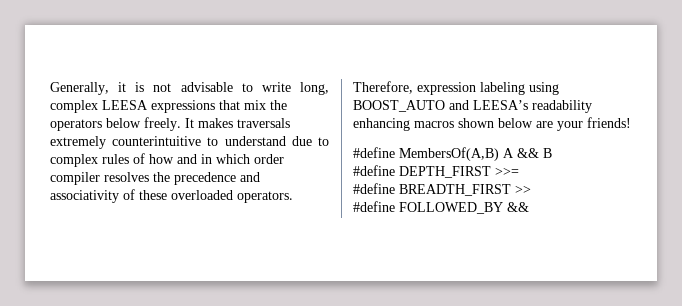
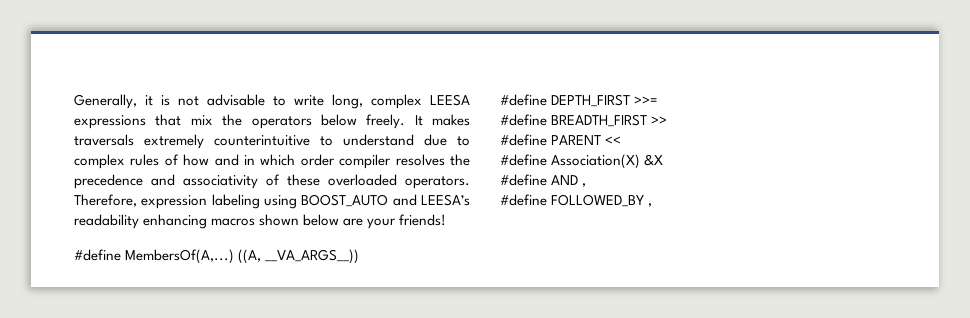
[399,147,552,161] MembersOf(A,B) A && B -> [125,249,360,264] MembersOf(A,...) ((A, __VA_ARGS__))
(531, 189) none -> [500,134,622,146] [500,154,664,169] [500,174,587,187] // #define PARENT << // #define Association(X) &X // #define AND ,
[507,202,529,212] && -> [648,203,653,207] ,

